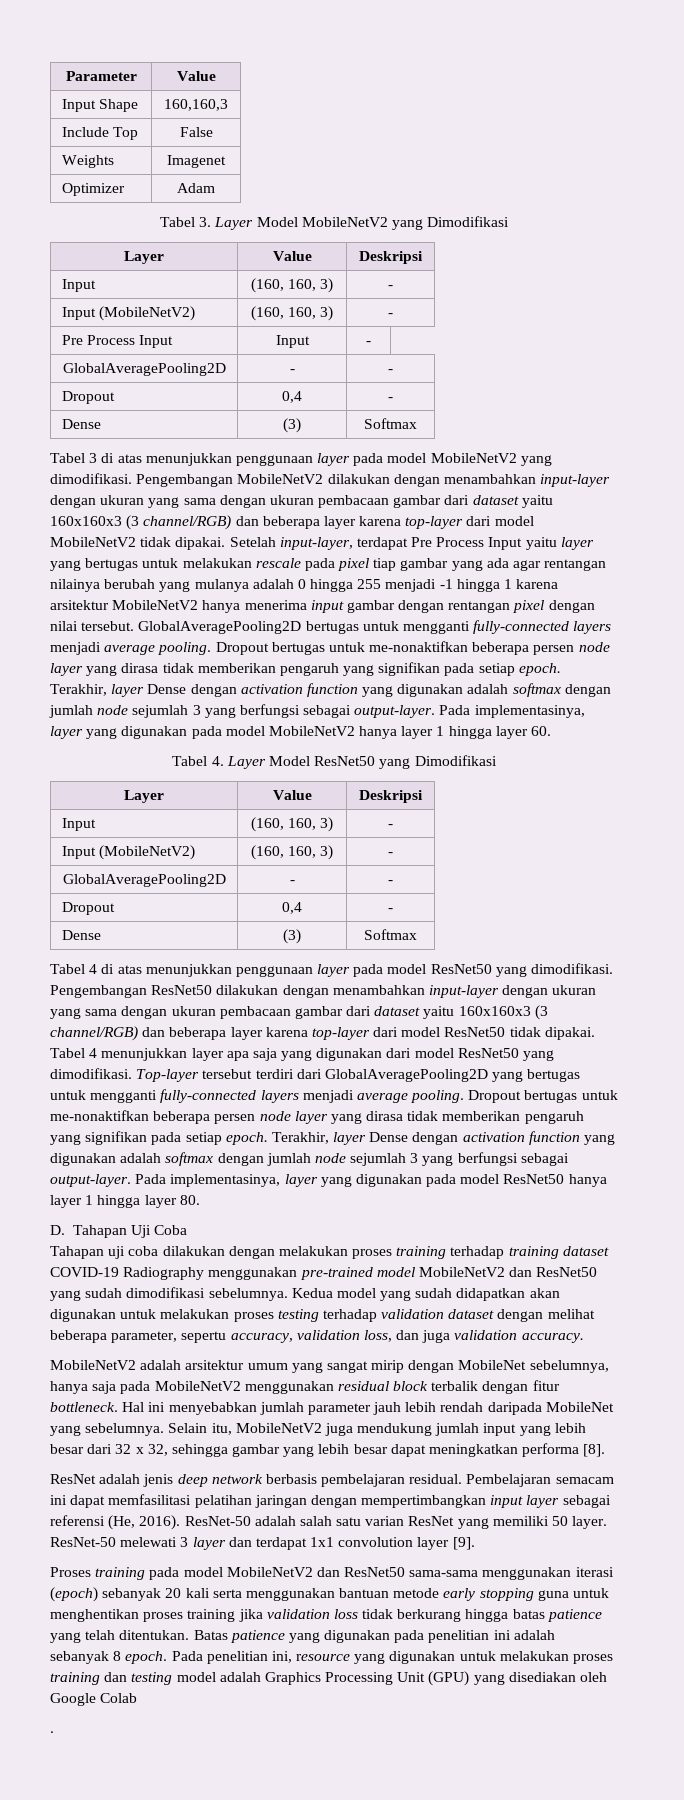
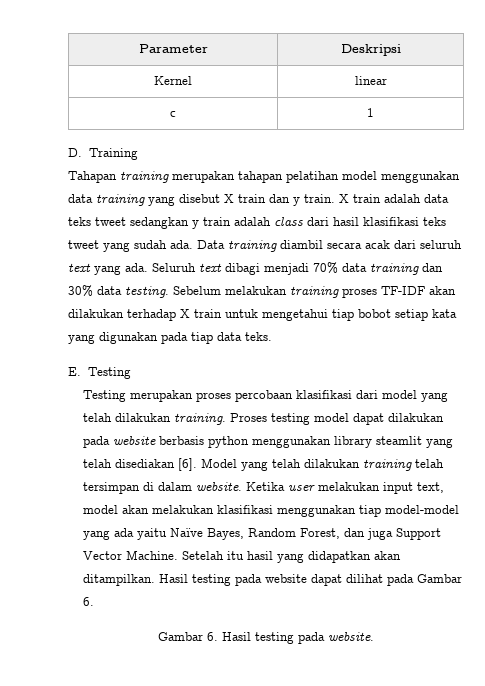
[176,71,216,81] [61,99,138,112] [164,99,228,111] [61,127,138,140] [179,127,213,137] [61,155,114,168] [167,155,226,168] [61,183,125,196] [177,183,215,193] [159,216,510,230] [124,251,164,264] [272,251,312,261] [359,251,423,264] [61,279,96,292] [250,278,334,293] [388,285,393,289] [61,306,195,321] [250,306,334,321] [388,313,393,317] [61,335,174,348] [275,335,310,348] [366,341,371,345] [62,363,226,376] [289,369,295,373] [388,369,393,373] [61,391,115,404] [282,391,302,403] [388,397,393,401] [61,419,101,429] [283,418,301,433] [364,418,417,429] [50,453,552,466] [50,473,611,487] [50,495,553,508] [50,515,534,530] [50,537,594,550] [50,558,607,571] [50,579,559,592] [50,600,595,613] [50,620,612,634] [50,641,610,655] [50,662,561,676] [50,683,611,697] [49,704,585,718] [50,726,552,739] [172,755,497,769] [124,790,164,803] [272,790,312,800] [359,790,423,803] [61,818,96,831] [250,817,334,832] [388,824,393,828] [61,845,195,860] [250,845,334,860] [388,852,393,856] [62,874,226,887] [289,880,295,884] [388,880,393,884] [61,902,115,915] [282,902,302,914] [388,908,393,912] [61,930,101,940] [283,929,301,944] [364,929,417,940] [50,963,614,977] [50,985,597,998] [50,1005,548,1020] [50,1026,595,1041] [50,1048,555,1061] [50,1068,581,1082] [50,1089,618,1103] [50,1110,584,1124] [50,1131,616,1145] [50,1152,569,1166] [50,1174,607,1187] [50,1195,200,1208] [50,1225,188,1238] [50,1246,609,1259] [50,1267,598,1280] [50,1287,560,1301] [50,1309,595,1322] [50,1330,584,1343] [50,1360,609,1373] [50,1380,560,1394] [50,1402,614,1415] [50,1423,586,1436] [50,1443,606,1457] [50,1474,614,1487] [50,1494,611,1508] [50,1515,608,1530] [50,1537,475,1550] [50,1567,614,1580] [50,1587,610,1602] [50,1609,602,1622] [50,1630,555,1643] [50,1651,614,1664] [50,1671,608,1686] [50,1693,138,1706] [50,1731,54,1733] Value // Input Shape | 160,160,3 // Include Top | False // Weights | Imagenet // Optimizer | Adam // Tabel 3. Layer Model MobileNetV2 yang Dimodifikasi // Layer | Value | Deskripsi // Input | (160, 160, 3) | - // Input (MobileNetV2) | (160, 160, 3) | - // Pre Process Input | Input | - // GlobalAveragePooling2D | - | - // Dropout | 0,4 | - // Dense | (3) | Softmax // Tabel 3 di atas menunjukkan penggunaan layer pada model MobileNetV2 yang dimodifikasi. Pengembangan MobileNetV2 dilakukan dengan menambahkan input-layer dengan ukuran yang sama dengan ukuran pembacaan gambar dari dataset yaitu 160x160x3 (3 channel/RGB) dan beberapa layer karena top-layer dari model MobileNetV2 tidak dipakai. Setelah input-layer, terdapat Pre Process Input yaitu layer yang bertugas untuk melakukan rescale pada pixel tiap gambar yang ada agar rentangan nilainya berubah yang mulanya adalah 0 hingga 255 menjadi -1 hingga 1 karena arsitektur MobileNetV2 hanya menerima input gambar dengan rentangan pixel dengan nilai tersebut. GlobalAveragePooling2D bertugas untuk mengganti fully-connected layers menjadi average pooling. Dropout bertugas untuk me-nonaktifkan beberapa persen node layer yang dirasa tidak memberikan pengaruh yang signifikan pada setiap epoch. Terakhir, layer Dense dengan activation function yang digunakan adalah softmax dengan jumlah node sejumlah 3 yang berfungsi sebagai output-layer. Pada implementasinya, layer yang digunakan pada model MobileNetV2 hanya layer 1 hingga layer 60. // Tabel 4. Layer Model ResNet50 yang Dimodifikasi // Layer | Value | Deskripsi // Input | (160, 160, 3) | - // Input (MobileNetV2) | (160, 160, 3) | - // GlobalAveragePooling2D | - | - // Dropout | 0,4 | - // Dense | (3) | Softmax // Tabel 4 di atas menunjukkan penggunaan layer pada model ResNet50 yang dimodifikasi. Pengembangan ResNet50 dilakukan dengan menambahkan input-layer dengan ukuran yang sama dengan ukuran pembacaan gambar dari dataset yaitu 160x160x3 (3 channel/RGB) dan beberapa layer karena top-layer dari model ResNet50 tidak dipakai. Tabel 4 menunjukkan layer apa saja yang digunakan dari model ResNet50 yang dimodifikasi. Top-layer tersebut terdiri dari GlobalAveragePooling2D yang bertugas untuk mengganti fully-connected layers menjadi average pooling. Dropout bertugas untuk me-nonaktifkan beberapa persen node layer yang dirasa tidak memberikan pengaruh yang signifikan pada setiap epoch. Terakhir, layer Dense dengan activation function yang digunakan adalah softmax dengan jumlah node sejumlah 3 yang berfungsi sebagai output-layer. Pada implementasinya, layer yang digunakan pada model ResNet50 hanya layer 1 hingga layer 80. // D. Tahapan Uji Coba // Tahapan uji coba dilakukan dengan melakukan proses training terhadap training dataset COVID-19 Radiography menggunakan pre-trained model MobileNetV2 dan ResNet50 yang sudah dimodifikasi sebelumnya. Kedua model yang sudah didapatkan akan digunakan untuk melakukan proses testing terhadap validation dataset dengan melihat beberapa parameter, sepertu accuracy, validation loss, dan juga validation accuracy. // MobileNetV2 adalah arsitektur umum yang sangat mirip dengan MobileNet sebelumnya, hanya saja pada MobileNetV2 menggunakan residual block terbalik dengan fitur bottleneck. Hal ini menyebabkan jumlah parameter jauh lebih rendah daripada MobileNet yang sebelumnya. Selain itu, MobileNetV2 juga mendukung jumlah input yang lebih besar dari 32 x 32, sehingga gambar yang lebih besar dapat meningkatkan performa [8]. // ResNet adalah jenis deep network berbasis pembelajaran residual. Pembelajaran semacam ini dapat memfasilitasi pelatihan jaringan dengan mempertimbangkan input layer sebagai referensi (He, 2016). ResNet-50 adalah salah satu varian ResNet yang memiliki 50 layer. ResNet-50 melewati 3 layer dan terdapat 1x1 convolution layer [9]. // Proses training pada model MobileNetV2 dan ResNet50 sama-sama menggunakan iterasi (epoch) sebanyak 20 kali serta menggunakan bantuan metode early stopping guna untuk menghentikan proses training jika validation loss tidak berkurang hingga batas patience yang telah ditentukan. Batas patience yang digunakan pada penelitian ini adalah sebanyak 8 epoch. Pada penelitian ini, resource yang digunakan untuk melakukan proses training dan testing model adalah Graphics Processing Unit (GPU) yang disediakan oleh Google Colab // . -> [340,44,401,56] [154,76,192,85] [354,76,387,85] [170,111,176,117] [367,108,374,117] [68,148,138,160] [68,171,460,183] [68,194,449,206] [68,217,446,229] [68,240,462,252] [68,262,443,275] [68,285,456,298] [68,309,457,321] [68,332,272,344] [68,367,131,379] [82,390,448,402] [82,413,444,425] [82,436,453,448] [82,458,444,471] [82,482,444,494] [82,505,459,517] [82,528,441,540] [82,550,401,563] [82,574,462,586] [82,597,94,606] [158,632,374,644] Deskripsi // Kernel | linear // c | 1 // D. Training // Tahapan training merupakan tahapan pelatihan model menggunakan data training yang disebut X train dan y train. X train adalah data teks tweet sedangkan y train adalah class dari hasil klasifikasi teks tweet yang sudah ada. Data training diambil secara acak dari seluruh text yang ada. Seluruh text dibagi menjadi 70% data training dan 30% data testing. Sebelum melakukan training proses TF-IDF akan dilakukan terhadap X train untuk mengetahui tiap bobot setiap kata yang digunakan pada tiap data teks. // E. Testing // Testing merupakan proses percobaan klasifikasi dari model yang telah dilakukan training. Proses testing model dapat dilakukan pada website berbasis python menggunakan library steamlit yang telah disediakan [6]. Model yang telah dilakukan training telah tersimpan di dalam website. Ketika user melakukan input text, model akan melakukan klasifikasi menggunakan tiap model-model yang ada yaitu Naïve Bayes, Random Forest, dan juga Support Vector Machine. Setelah itu hasil yang didapatkan akan ditampilkan. Hasil testing pada website dapat dilihat pada Gambar 6. // Gambar 6. Hasil testing pada website.

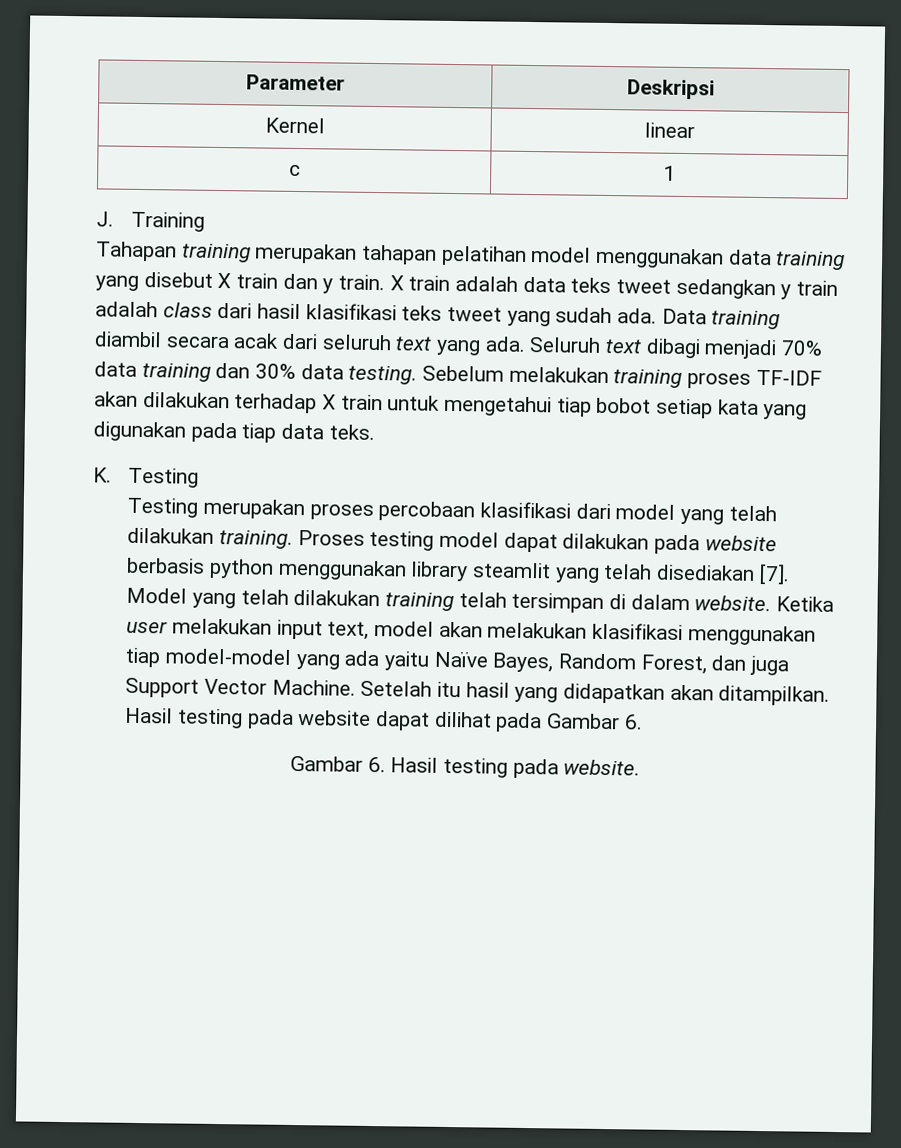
[68,148,82,157] D. -> [96,211,114,227] J.
[68,367,81,376] E. -> [93,467,112,483] K.
[177,458,197,471] [6]. -> [758,563,790,585] [7].

